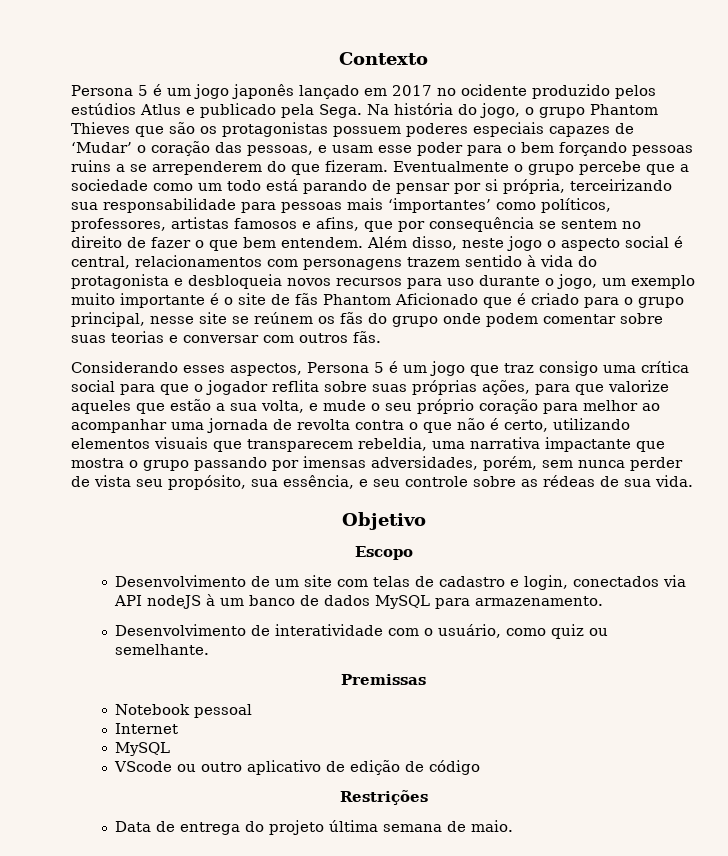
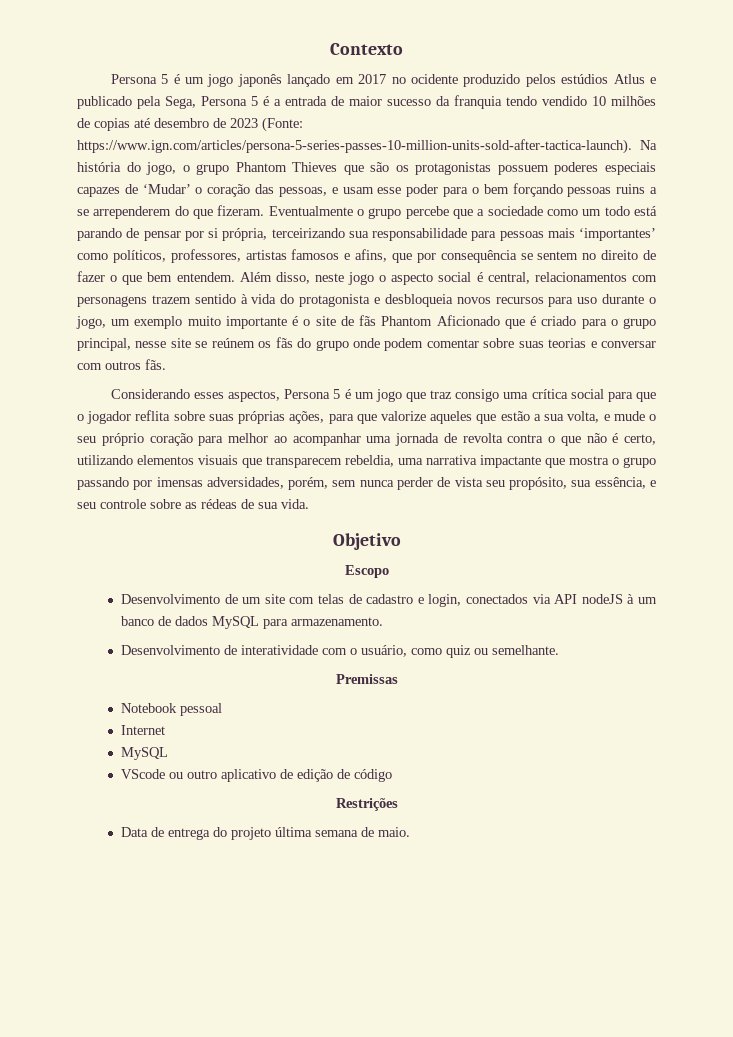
[319,104,362,118] Sega. -> [165,95,656,109] [77,117,303,132] [77,139,632,154] Sega, Persona 5 é a entrada de maior sucesso da franquia tendo vendido 10 milhões de copias até desembro de 2023 (Fonte: https://www.ign.com/articles/persona-5-series-passes-10-million-units-sold-after-tactica-launch).

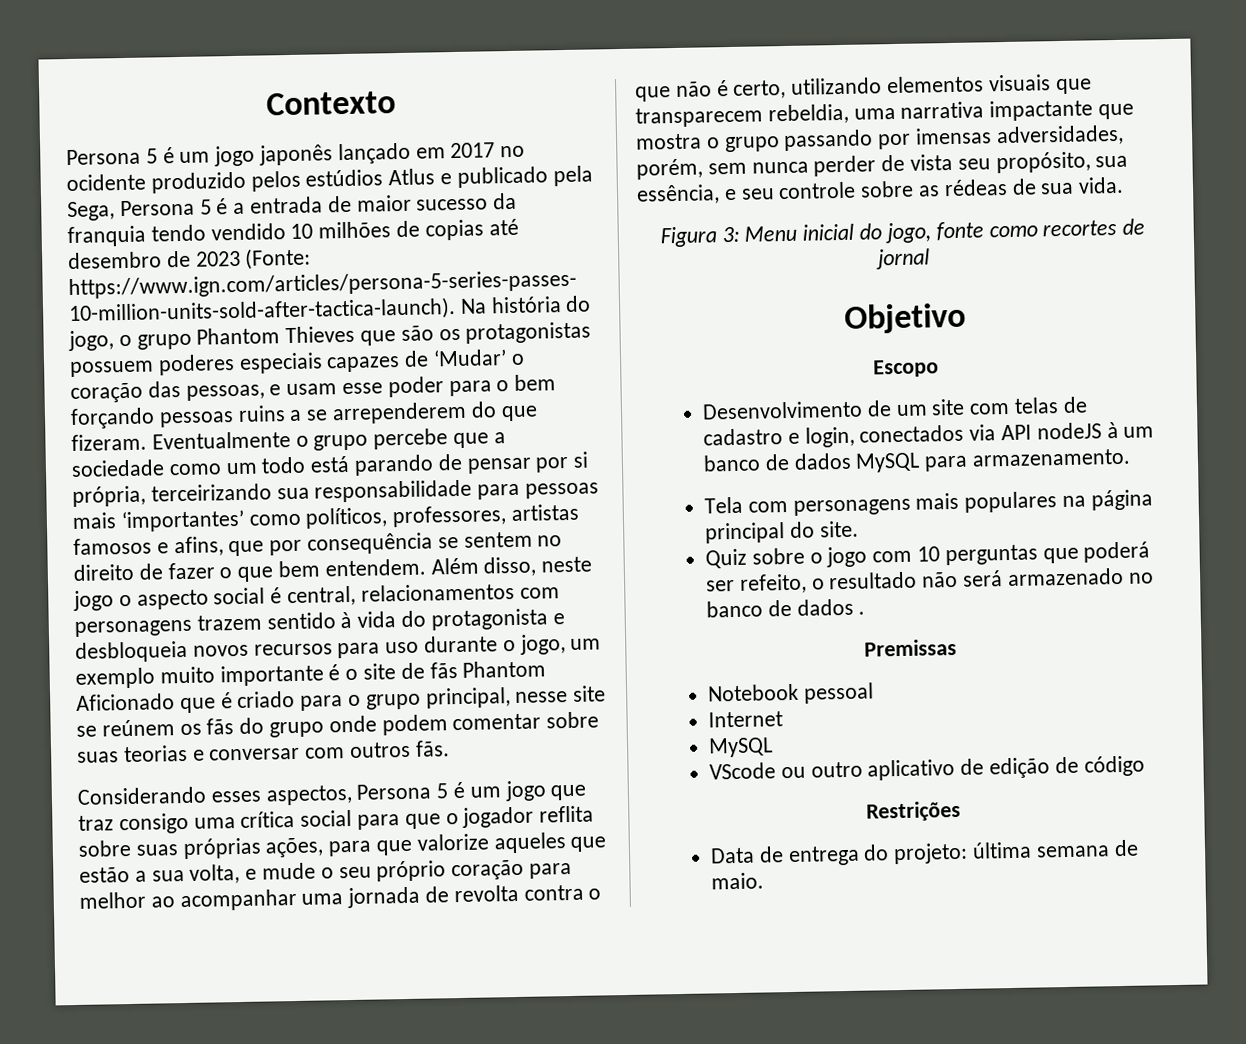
(309, 504) none -> [659,218,1146,248] [875,248,930,270] // Figura 3: Menu inicial do jogo, fonte como recortes de jornal
[121,645,560,658] Desenvolvimento de interatividade com o usuário, como quiz ou semelhante. -> [703,489,1153,516] [704,520,859,544] [704,541,1151,569] [705,567,1154,594] [705,598,866,618] Tela com personagens mais populares na página principal do site. // Quiz sobre o jogo com 10 perguntas que poderá ser refeito, o resultado não será armazenado no banco de dados .
[231,827,272,840] projeto -> [893,842,969,865] projeto:

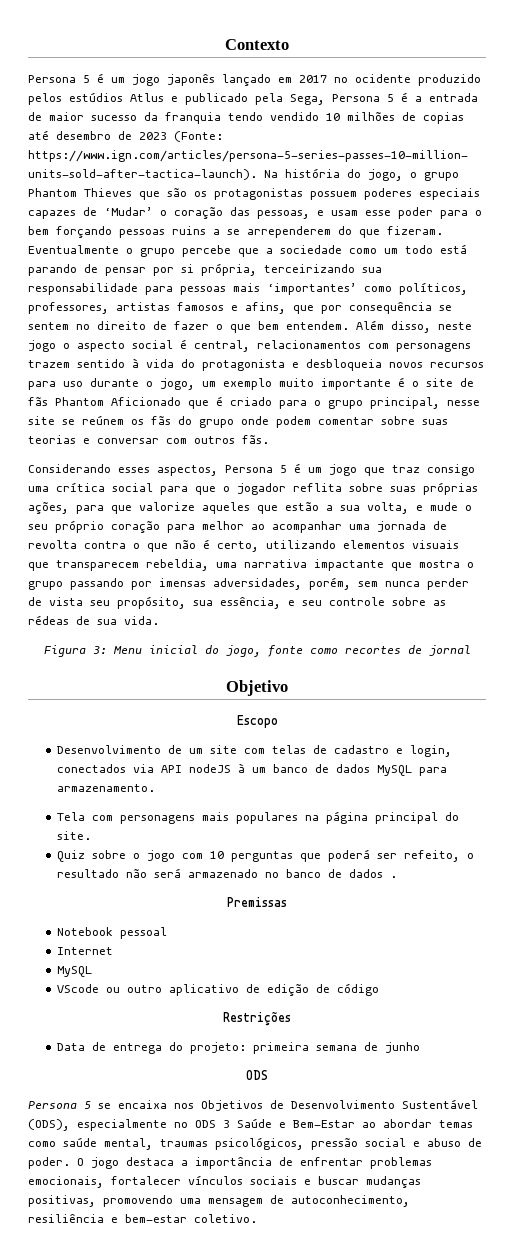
[971,841,1032,859] última -> [252,1042,309,1054] primeira
[710,872,764,890] maio. -> [384,1042,420,1053] [246,1070,268,1080] [28,1099,478,1111] [28,1118,473,1131] [28,1137,482,1150] [28,1156,432,1169] [28,1175,421,1188] [28,1195,410,1207] [28,1213,257,1223] junho // ODS // Persona 5 se encaixa nos Objetivos de Desenvolvimento Sustentável (ODS), especialmente no ODS 3 Saúde e Bem-Estar ao abordar temas como saúde mental, traumas psicológicos, pressão social e abuso de poder. O jogo destaca a importância de enfrentar problemas emocionais, fortalecer vínculos sociais e buscar mudanças positivas, promovendo uma mensagem de autoconhecimento, resiliência e bem-estar coletivo.

